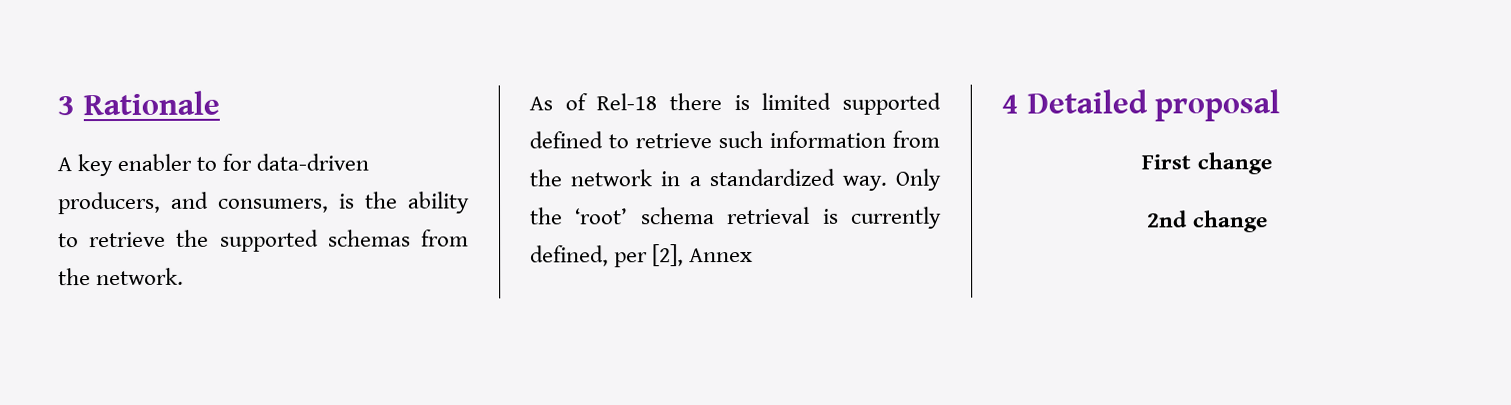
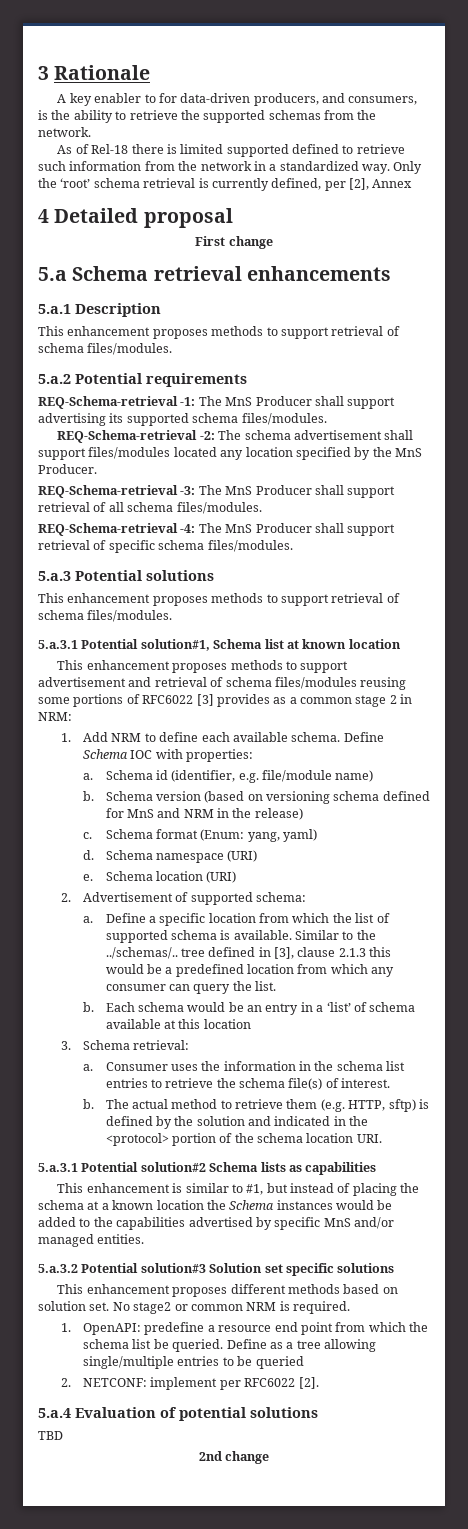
(1272, 163) none -> [38,266,391,281] [38,303,161,317] [38,326,400,339] [38,343,173,355] [38,373,247,387] [38,396,396,409] [38,413,327,426] [57,430,414,443] [38,447,422,460] [38,464,97,474] [38,485,396,498] [38,502,262,514] [38,523,396,536] [38,540,293,553] [38,570,214,581] [38,593,400,606] [38,610,173,622] [38,639,401,651] [57,660,349,673] [38,677,407,690] [38,694,413,707] [38,712,72,721] [60,732,384,742] [83,749,254,762] [83,770,374,783] [83,791,430,804] [105,808,303,820] [83,829,318,842] [83,850,258,863] [83,871,237,883] [60,892,307,905] [83,913,390,926] [105,930,376,943] [105,947,392,959] [105,964,395,977] [105,981,277,994] [83,1002,416,1015] [105,1019,251,1029] [60,1040,190,1050] [83,1061,406,1071] [105,1078,391,1090] [83,1099,429,1112] [105,1116,369,1129] [105,1133,382,1146] [38,1162,377,1175] [57,1183,420,1196] [38,1200,393,1210] [38,1217,394,1230] [38,1234,145,1247] [38,1263,395,1276] [57,1284,398,1297] [38,1301,350,1314] [60,1322,429,1335] [83,1339,377,1352] [83,1356,304,1369] [60,1377,319,1390] [38,1407,318,1421] [38,1431,63,1440] // 5.a Schema retrieval enhancements // 5.a.1 Description // This enhancement proposes methods to support retrieval of schema files/modules. // 5.a.2 Potential requirements // REQ-Schema-retrieval -1: The MnS Producer shall support advertising its supported schema files/modules. // REQ-Schema-retrieval -2: The schema advertisement shall support files/modules located any location specified by the MnS Producer. // REQ-Schema-retrieval -3: The MnS Producer shall support retrieval of all schema files/modules. // REQ-Schema-retrieval -4: The MnS Producer shall support retrieval of specific schema files/modules. // 5.a.3 Potential solutions // This enhancement proposes methods to support retrieval of schema files/modules. // 5.a.3.1 Potential solution#1, Schema list at known location // This enhancement proposes methods to support advertisement and retrieval of schema files/modules reusing some portions of RFC6022 [3] provides as a common stage 2 in NRM: // 1. Add NRM to define each available schema. Define Schema IOC with properties: // a. Schema id (identifier, e.g. file/module name) // b. Schema version (based on versioning schema defined for MnS and NRM in the release) // c. Schema format (Enum: yang, yaml) // d. Schema namespace (URI) // e. Schema location (URI) // 2. Advertisement of supported schema: // a. Define a specific location from which the list of supported schema is available. Similar to the ../schemas/.. tree defined in [3], clause 2.1.3 this would be a predefined location from which any consumer can query the list. // b. Each schema would be an entry in a ‘list’ of schema available at this location // 3. Schema retrieval: // a. Consumer uses the information in the schema list entries to retrieve the schema file(s) of interest. // b. The actual method to retrieve them (e.g. HTTP, sftp) is defined by the solution and indicated in the <protocol> portion of the schema location URI. // 5.a.3.1 Potential solution#2 Schema lists as capabilities // This enhancement is similar to #1, but instead of placing the schema at a known location the Schema instances would be added to the capabilities advertised by specific MnS and/or managed entities. // 5.a.3.2 Potential solution#3 Solution set specific solutions // This enhancement proposes different methods based on solution set. No stage2 or common NRM is required. // 1. OpenAPI: predefine a resource end point from which the schema list be queried. Define as a tree allowing single/multiple entries to be queried // 2. NETCONF: implement per RFC6022 [2]. // 5.a.4 Evaluation of potential solutions // TBD

